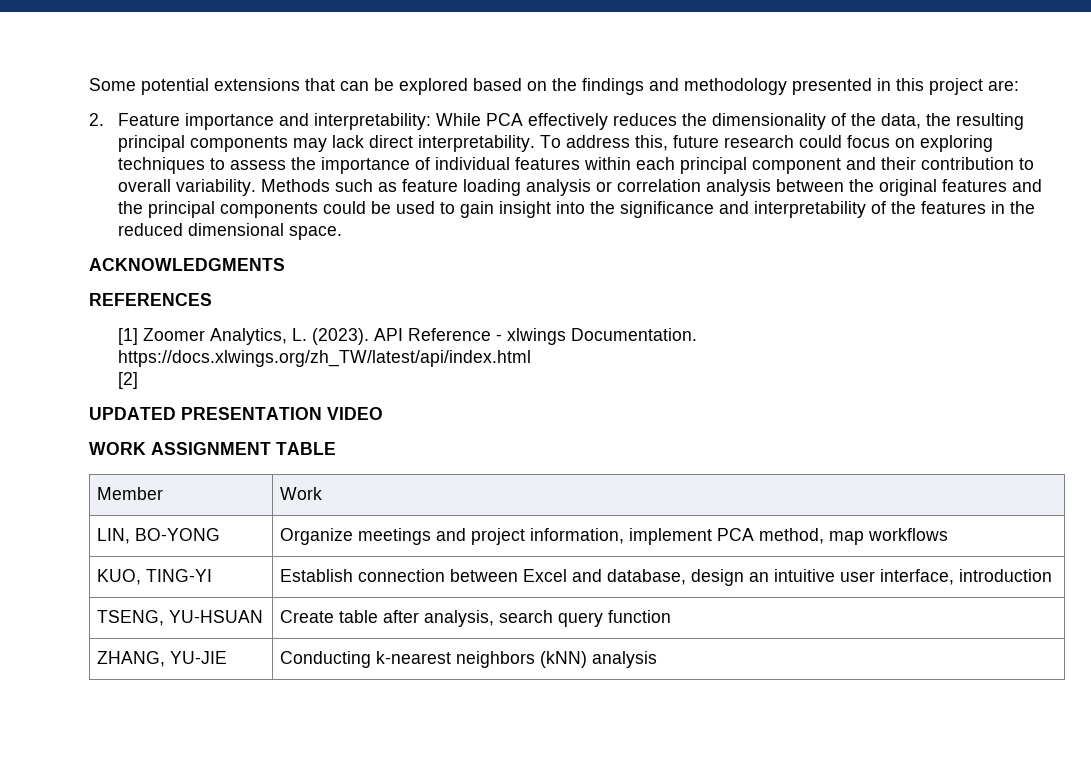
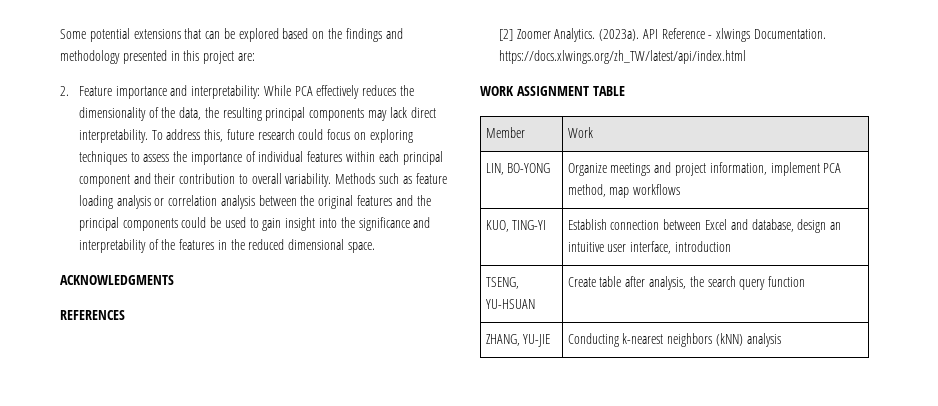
[118,328,370,345] [1] Zoomer Analytics, L. (2023). -> [498,28,640,42] [2] Zoomer Analytics. (2023a).
[118,372,139,389] [89,407,383,420] // [2] // UPDATED PRESENTATION VIDEO -> (746, 57) none
(495, 618) none -> [689,276,704,287] the

